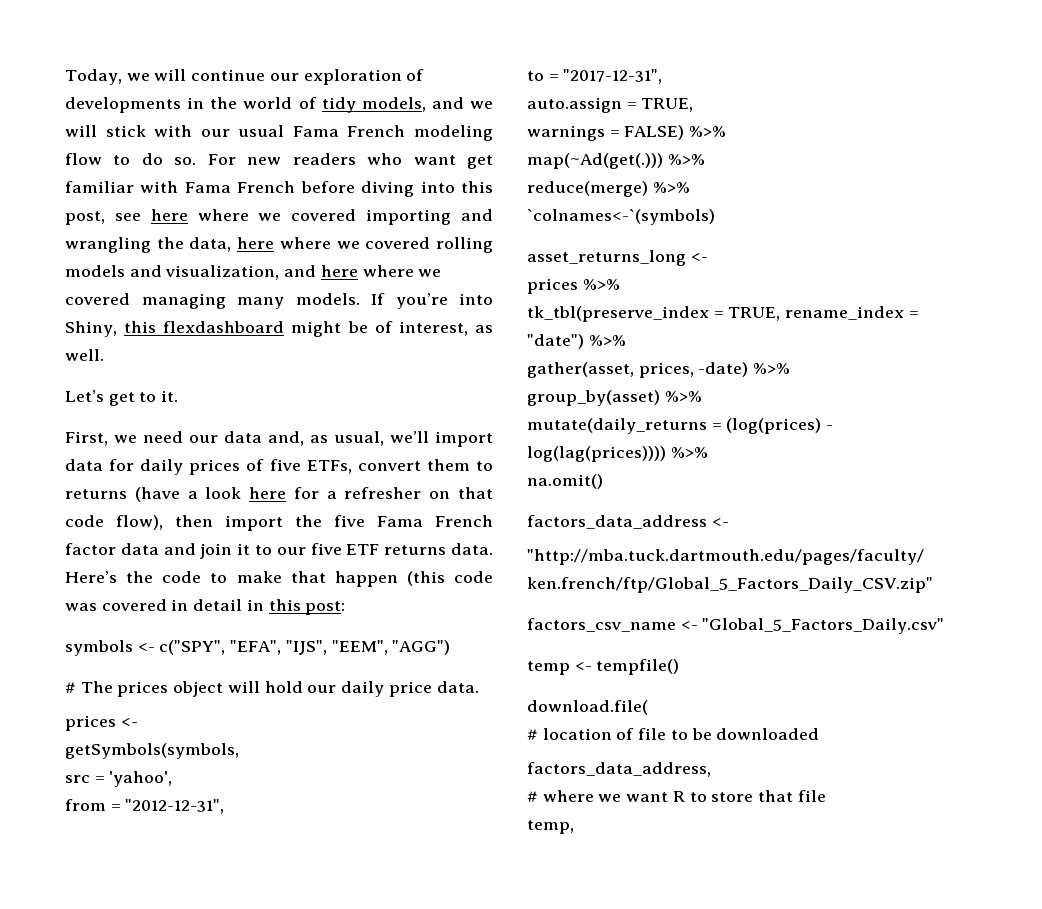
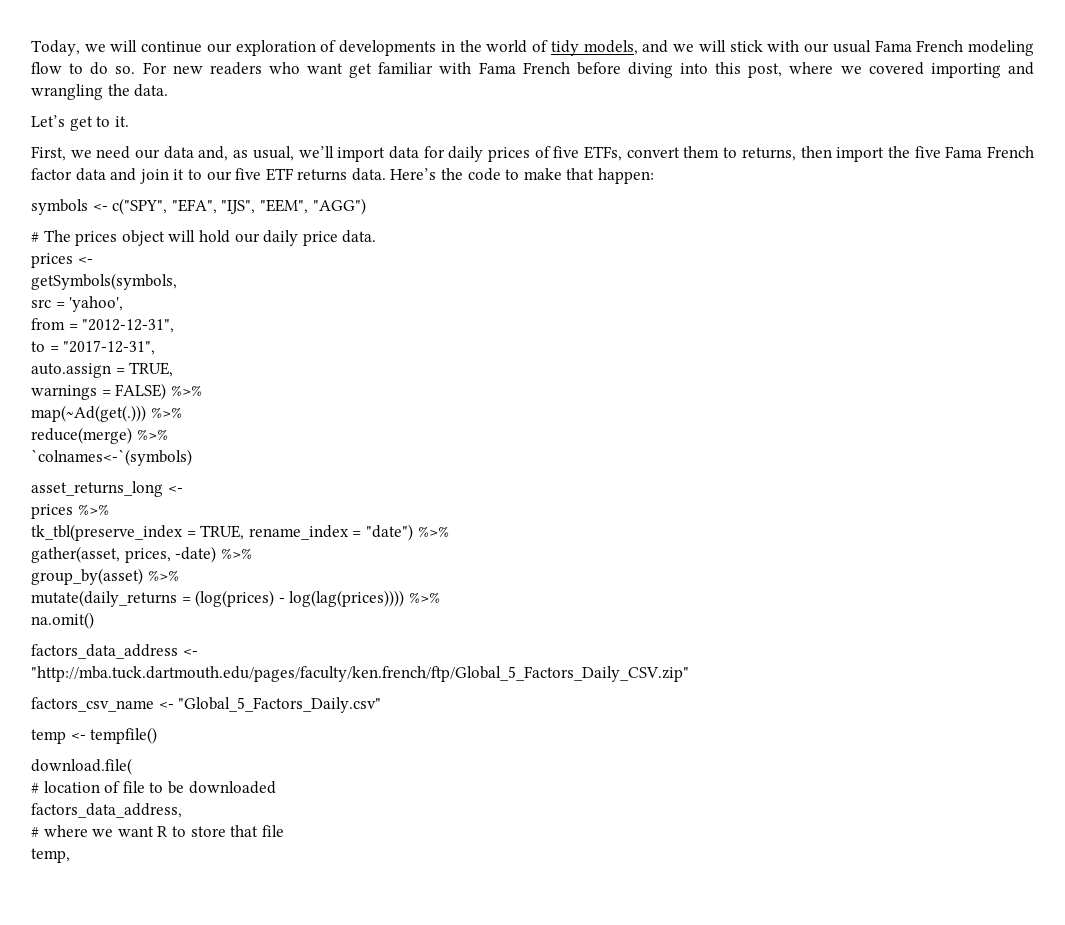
[114,209,188,221] see here -> (783, 70) none
[189,237,494,253] [65,265,442,280] [65,293,493,309] [65,321,494,337] [65,349,104,361] data, here where we covered rolling models and visualization, and here where we covered managing many models. If you’re into Shiny, this flexdashboard might be of interest, as well. -> [134,84,169,97] data.
[65,487,493,502] [65,515,163,530] returns (have a look here for a refresher on that code flow), -> [741,147,796,161] returns,
[334,571,493,587] [65,599,346,615] happen (this code was covered in detail in this post: -> [598,168,655,184] happen:

